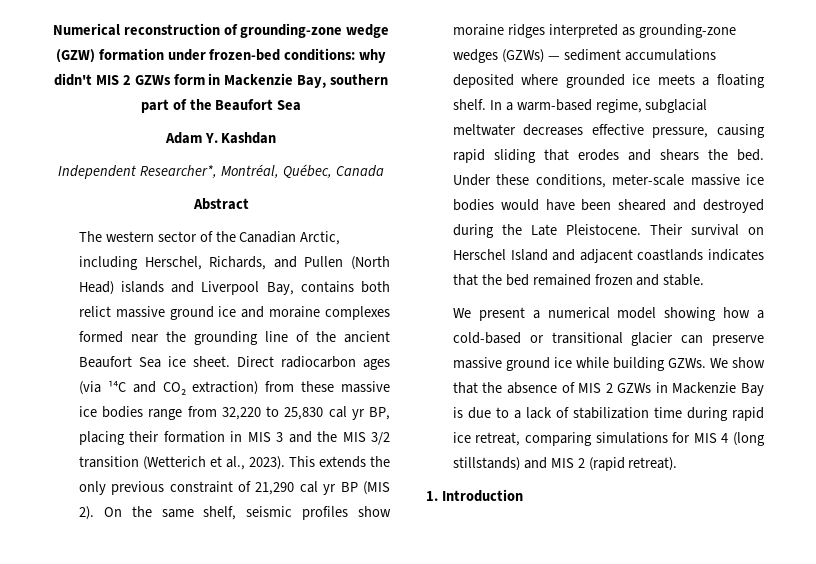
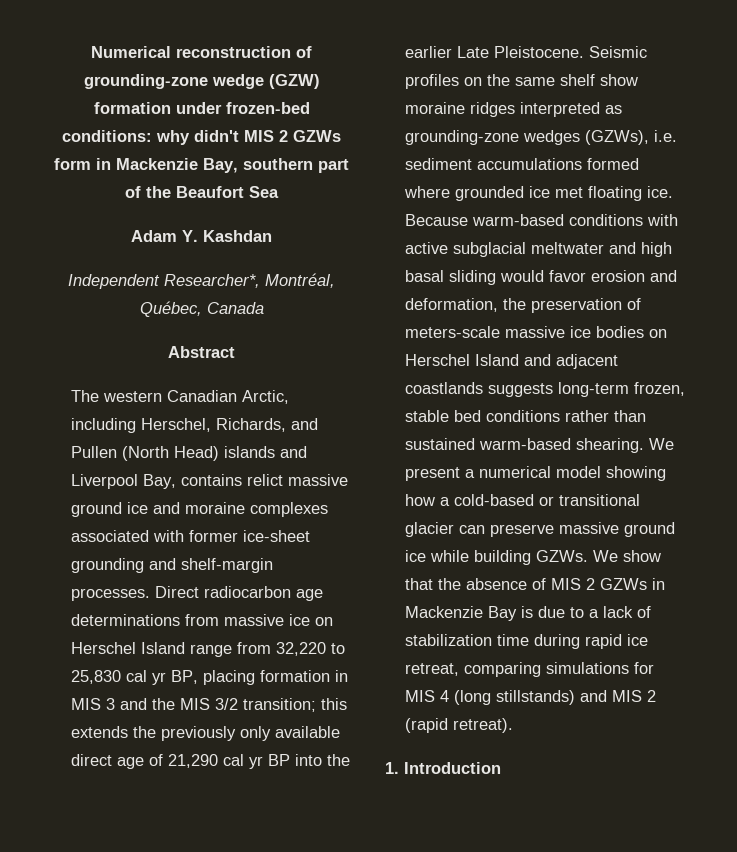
[157,231,236,242] sector of the -> (162, 396) none
[361,281,390,293] both -> (242, 480) none
[78,331,390,345] [78,356,390,370] [78,380,390,395] [78,406,144,418] formed near the grounding line of the ancient Beaufort Sea ice sheet. Direct radiocarbon ages (via ¹⁴C and CO₂ extraction) from these massive ice bodies -> [70,530,310,542] [70,558,273,573] [70,586,323,601] [70,614,333,626] [70,642,185,654] associated with former ice-sheet grounding and shelf-margin processes. Direct radiocarbon age determinations from massive ice on Herschel Island
[129,431,160,442] their -> (255, 677) none
[78,456,390,470] [78,481,233,495] transition (Wetterich et al., 2023). This extends the only previous constraint -> [242,698,347,712] [70,726,340,741] [70,754,144,769] transition; this extends the previously only available direct age
[363,481,390,495] [78,506,349,520] (MIS 2). On the same shelf, seismic profiles -> [294,754,350,766] [404,46,647,58] [404,74,595,89] into the earlier Late Pleistocene. Seismic profiles on the same shelf
[501,49,560,63] (GZWs) — -> [584,130,677,145] (GZWs), i.e.
[452,74,514,88] deposited -> [586,158,639,170] formed
[657,74,765,88] [452,99,708,113] [452,124,765,138] [452,149,764,163] [452,174,764,188] [452,199,764,213] [452,224,739,238] meets a floating shelf. In a warm-based regime, subglacial meltwater decreases effective pressure, causing rapid sliding that erodes and shears the bed. Under these conditions, meter-scale massive ice bodies would have been sheared and destroyed during the Late Pleistocene. Their survival -> [554,186,673,201] [404,214,678,226] [404,242,672,257] [404,270,677,285] [404,298,641,313] [404,326,644,338] met floating ice. Because warm-based conditions with active subglacial meltwater and high basal sliding would favor erosion and deformation, the preservation of meters-scale massive ice bodies
[708,249,764,261] [452,274,705,286] indicates that the bed remained frozen and stable. // -> [487,382,685,397] [404,410,646,422] [404,438,644,453] suggests long-term frozen, stable bed conditions rather than sustained warm-based shearing.

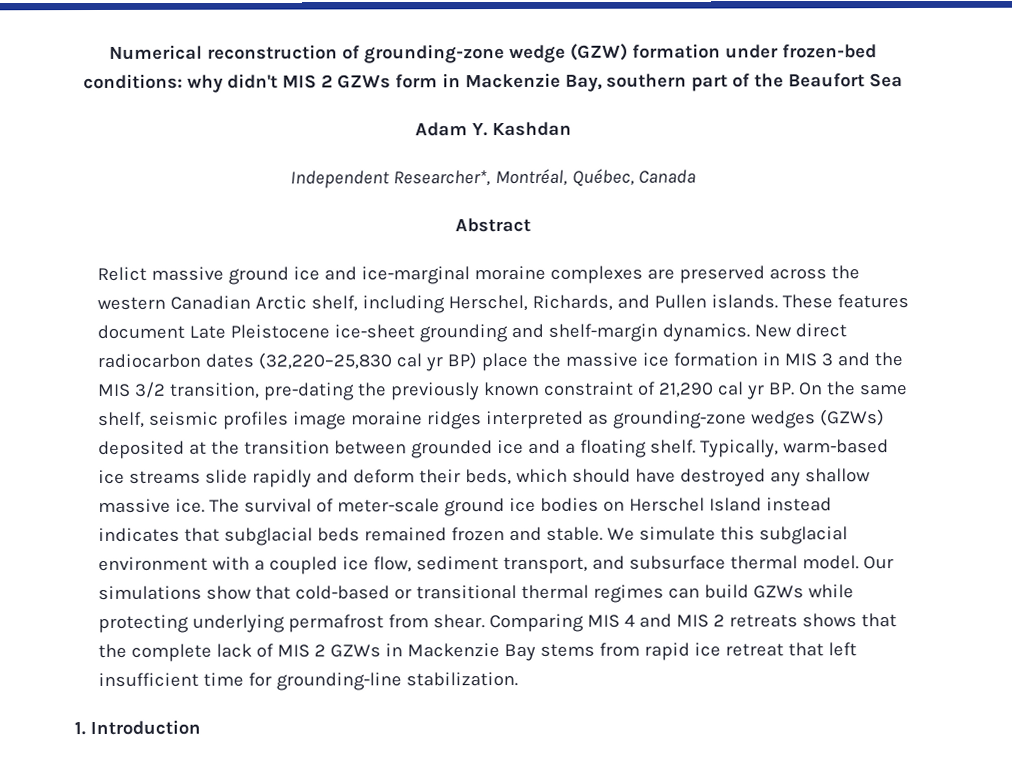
[70,390,289,404] The western Canadian Arctic, -> [97,265,861,285] [97,295,359,312] Relict massive ground ice and ice-marginal moraine complexes are preserved across the western Canadian Arctic shelf,
[121,446,307,461] [70,474,348,489] [70,502,328,517] [70,530,310,542] [70,558,273,573] [70,586,323,601] [70,614,333,626] [70,642,345,657] [70,670,255,685] (North Head) islands and Liverpool Bay, contains relict massive ground ice and moraine complexes associated with former ice-sheet grounding and shelf-margin processes. Direct radiocarbon age determinations from massive ice on Herschel Island range from 32,220 to 25,830 cal yr BP, placing -> [711,294,910,309] [97,323,848,343] [97,352,670,372] islands. These features document Late Pleistocene ice-sheet grounding and shelf-margin dynamics. New direct radiocarbon dates (32,220–25,830 cal yr BP) place the massive ice
[242,698,347,712] [70,726,340,741] [70,754,350,769] [404,46,647,58] [404,74,638,89] transition; this extends the previously only available direct age of 21,290 cal yr BP into the earlier Late Pleistocene. Seismic profiles on the same shelf show -> [169,381,909,401] [98,411,348,430] transition, pre-dating the previously known constraint of 21,290 cal yr BP. On the same shelf, seismic profiles image
[584,130,677,145] [404,158,639,170] [403,186,673,201] [404,214,678,226] [404,242,672,257] [404,270,677,285] [404,298,641,313] [404,326,565,338] (GZWs), i.e. sediment accumulations formed where grounded ice met floating ice. Because warm-based conditions with active subglacial meltwater and high basal sliding would favor erosion and deformation, the preservation of meters-scale massive -> [820,409,886,427] [98,439,890,459] [98,468,872,488] [98,498,506,517] (GZWs) deposited at the transition between grounded ice and a floating shelf. Typically, warm-based ice streams slide rapidly and deform their beds, which should have destroyed any shallow massive ice. The survival of meter-scale ground
[523,354,618,369] [404,382,685,397] [404,410,646,422] [404,438,674,453] [404,466,666,481] [404,494,640,506] [404,522,675,537] [404,550,661,565] [404,578,527,590] and adjacent coastlands suggests long-term frozen, stable bed conditions rather than sustained warm-based shearing. We present a numerical model showing how a cold-based or transitional glacier can preserve massive ground ice while building GZWs. We show that the absence -> [766,497,833,512] [98,526,849,546] [98,555,895,575] [98,584,855,603] [98,613,898,633] [98,643,253,662] instead indicates that subglacial beds remained frozen and stable. We simulate this subglacial environment with a coupled ice flow, sediment transport, and subsurface thermal model. Our simulations show that cold-based or transitional thermal regimes can build GZWs while protecting underlying permafrost from shear. Comparing MIS 4 and MIS 2 retreats shows that the complete lack
[520,606,651,618] [404,634,648,649] [404,662,654,677] [404,690,656,705] [404,718,513,733] is due to a lack of stabilization time during rapid ice retreat, comparing simulations for MIS 4 (long stillstands) and MIS 2 (rapid retreat). -> [540,642,858,661] [98,671,519,691] stems from rapid ice retreat that left insufficient time for grounding-line stabilization.

